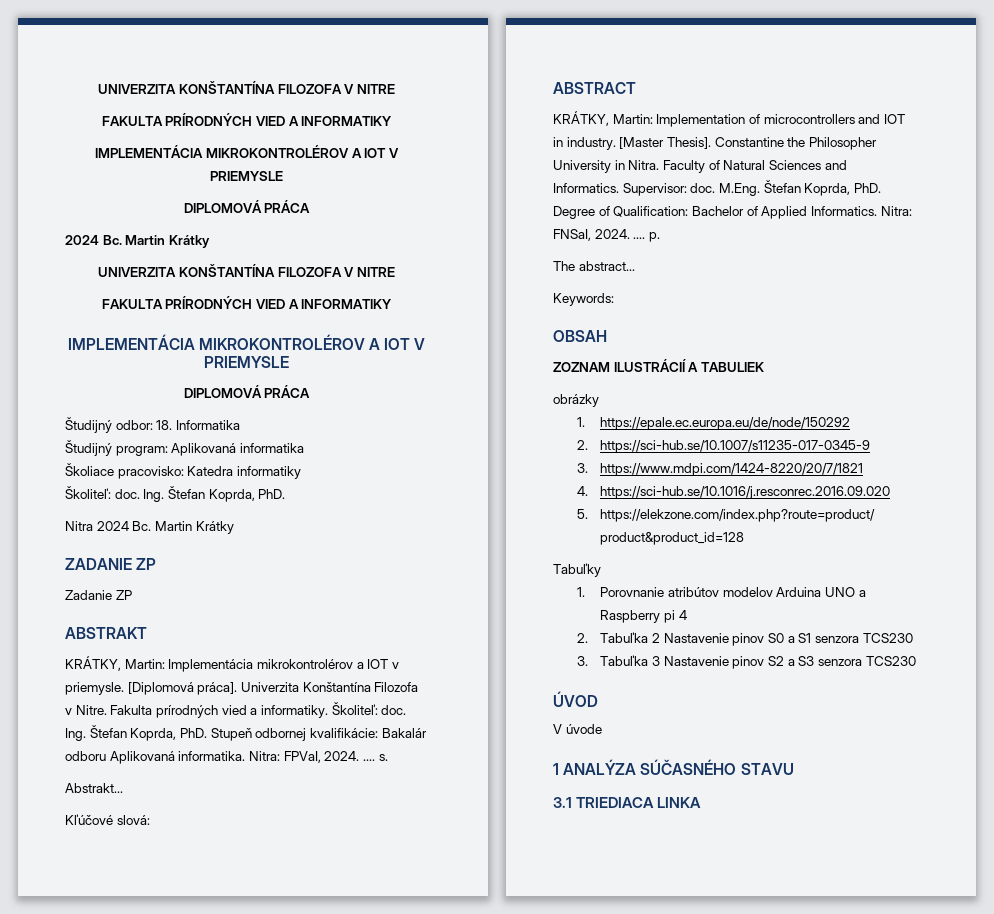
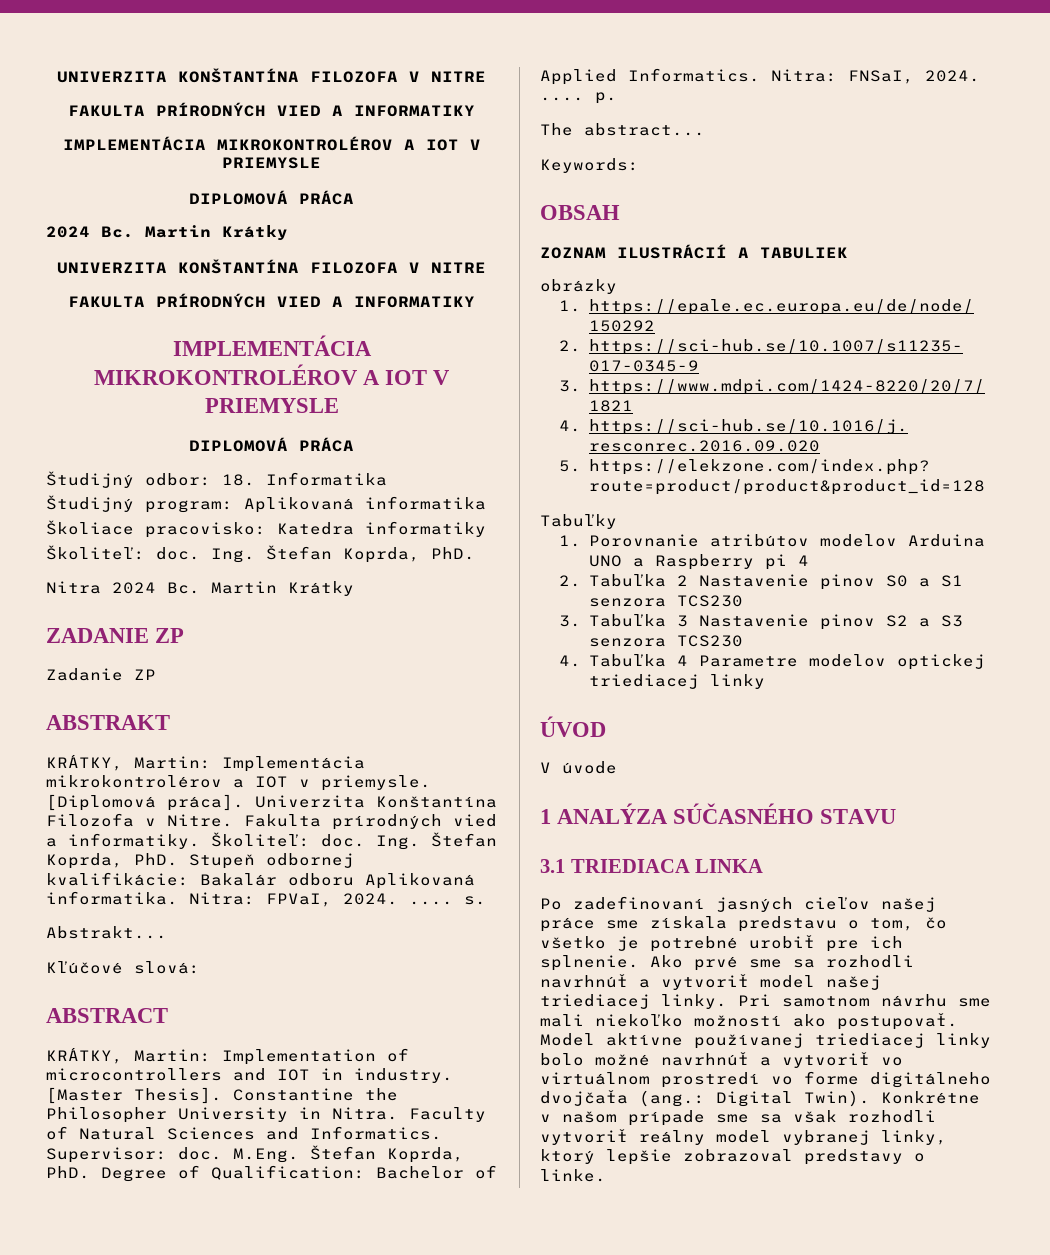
(916, 661) none -> [559,654,985,670] [588,674,765,689] // 4. Tabuľka 4 Parametre modelov optickej triediacej linky
(702, 802) none -> [540,896,936,912] [540,916,947,932] [540,935,903,952] [540,955,914,971] [540,974,881,990] [540,994,991,1009] [540,1013,958,1030] [540,1033,991,1049] [540,1052,903,1068] [540,1071,991,1088] [540,1090,980,1107] [540,1110,936,1126] [540,1129,947,1145] [540,1149,925,1165] [540,1169,606,1182] // Po zadefinovaní jasných cieľov našej práce sme získala predstavu o tom, čo všetko je potrebné urobiť pre ich splnenie. Ako prvé sme sa rozhodli navrhnúť a vytvoriť model našej triediacej linky. Pri samotnom návrhu sme mali niekoľko možností ako postupovať. Model aktívne používanej triediacej linky bolo možné navrhnúť a vytvoriť vo virtuálnom prostredí vo forme digitálneho dvojčaťa (ang.: Digital Twin). Konkrétne v našom prípade sme sa však rozhodli vytvoriť reálny model vybranej linky, ktorý lepšie zobrazoval predstavy o linke.

